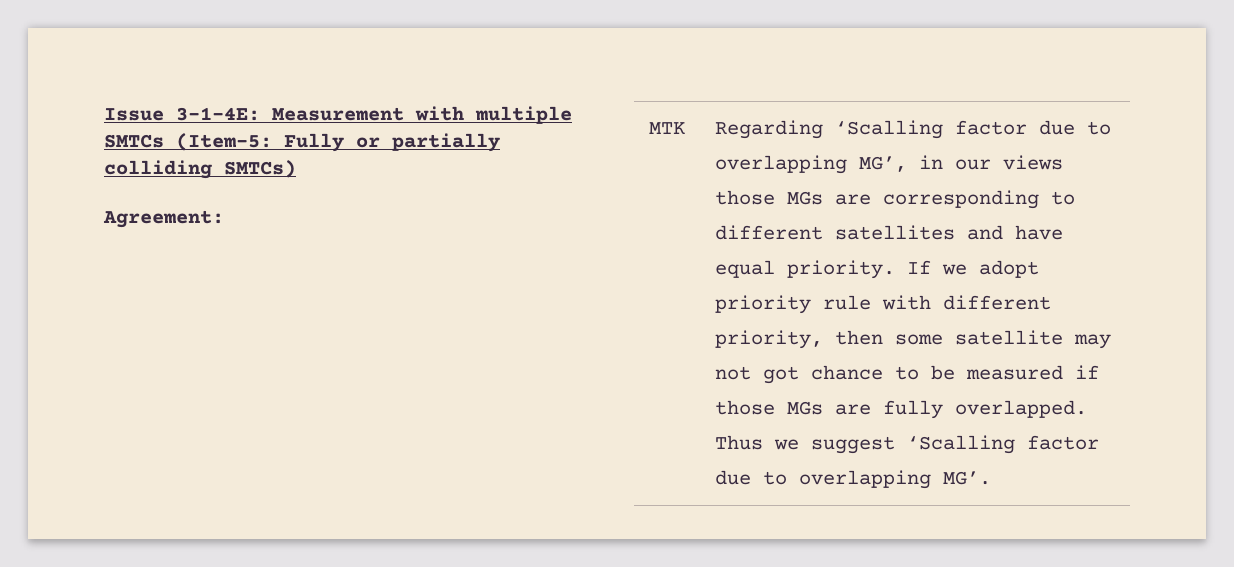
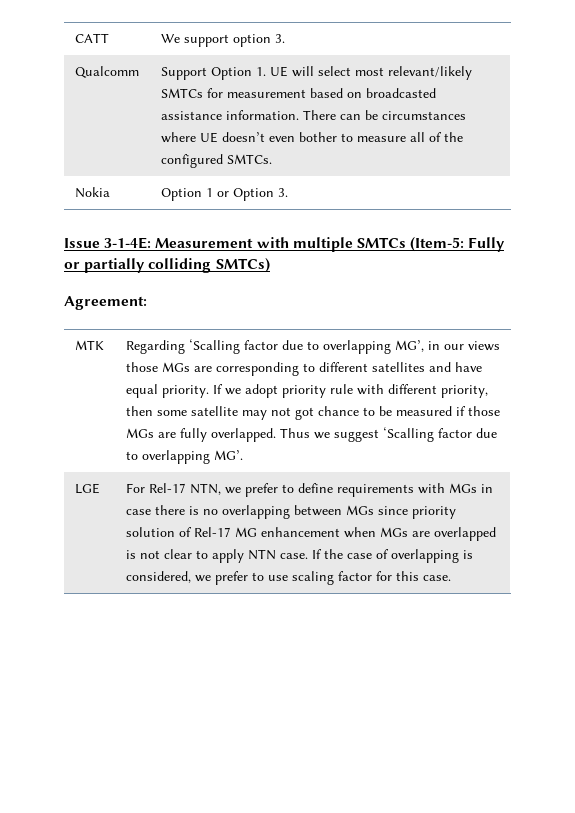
(104, 114) none -> [74,33,109,43] [160,34,285,47] [74,66,139,78] [160,66,472,80] [160,88,436,98] [160,110,466,120] [160,132,463,143] [160,154,272,168] [74,187,110,198] [160,188,288,201] CATT | We support option 3. // Qualcomm | Support Option 1. UE will select most relevant/likely SMTCs for measurement based on broadcasted assistance information. There can be circumstances where UE doesn’t even bother to measure all of the configured SMTCs. // Nokia | Option 1 or Option 3. //
(991, 478) none -> [74,483,100,494] [125,483,493,497] [125,505,456,519] [125,527,496,541] [125,549,473,563] [125,571,451,585] // LGE | For Rel-17 NTN, we prefer to define requirements with MGs in case there is no overlapping between MGs since priority solution of Rel-17 MG enhancement when MGs are overlapped is not clear to apply NTN case. If the case of overlapping is considered, we prefer to use scaling factor for this case.

